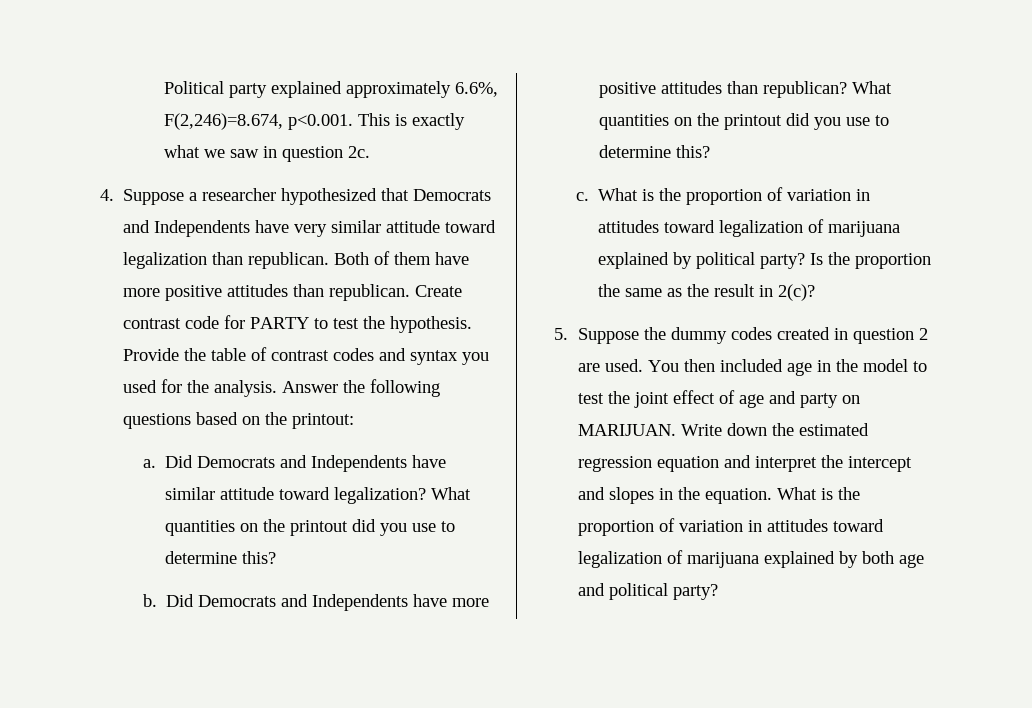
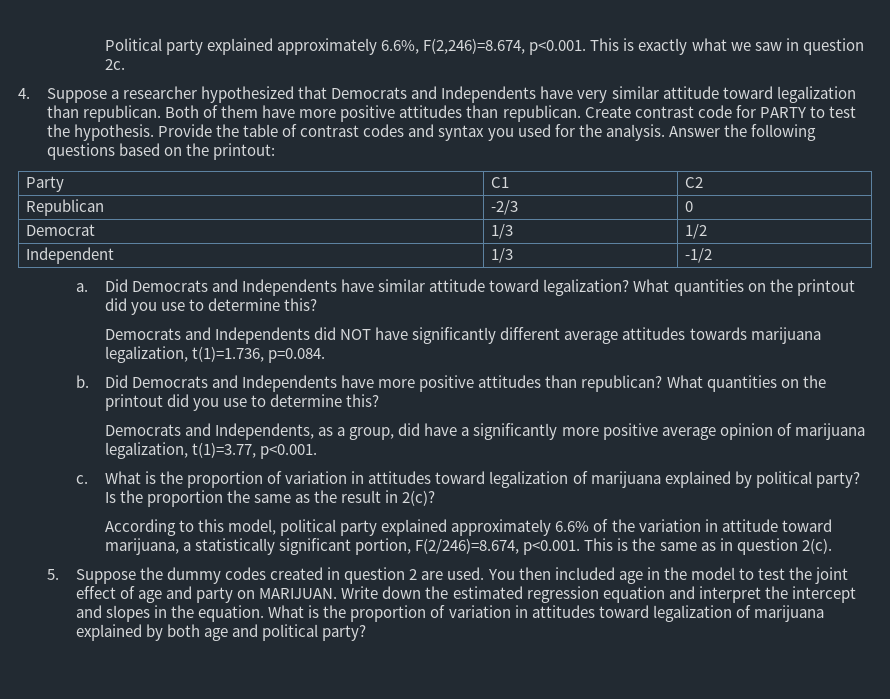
(355, 421) none -> [25,176,64,192] [490,177,509,188] [684,177,703,188] [25,199,104,216] [490,200,518,215] [684,201,693,212] [25,224,95,236] [490,224,513,239] [684,224,707,239] [25,247,114,264] [490,248,513,263] [684,248,712,263] // Party | C1 | C2 // Republican | -2/3 | 0 // Democrat | 1/3 | 1/2 // Independent | 1/3 | -1/2
(276, 557) none -> [105,327,821,344] [105,346,326,363] // Democrats and Independents did NOT have significantly different average attitudes towards marijuana legalization, t(1)=1.736, p=0.084.
(710, 151) none -> [105,423,865,440] [105,442,318,459] // Democrats and Independents, as a group, did have a significantly more positive average opinion of marijuana legalization, t(1)=3.77, p<0.001.
(815, 292) none -> [105,519,832,536] [105,538,832,555] // According to this model, political party explained approximately 6.6% of the variation in attitude toward marijuana, a statistically significant portion, F(2/246)=8.674, p<0.001. This is the same as in question 2(c).

